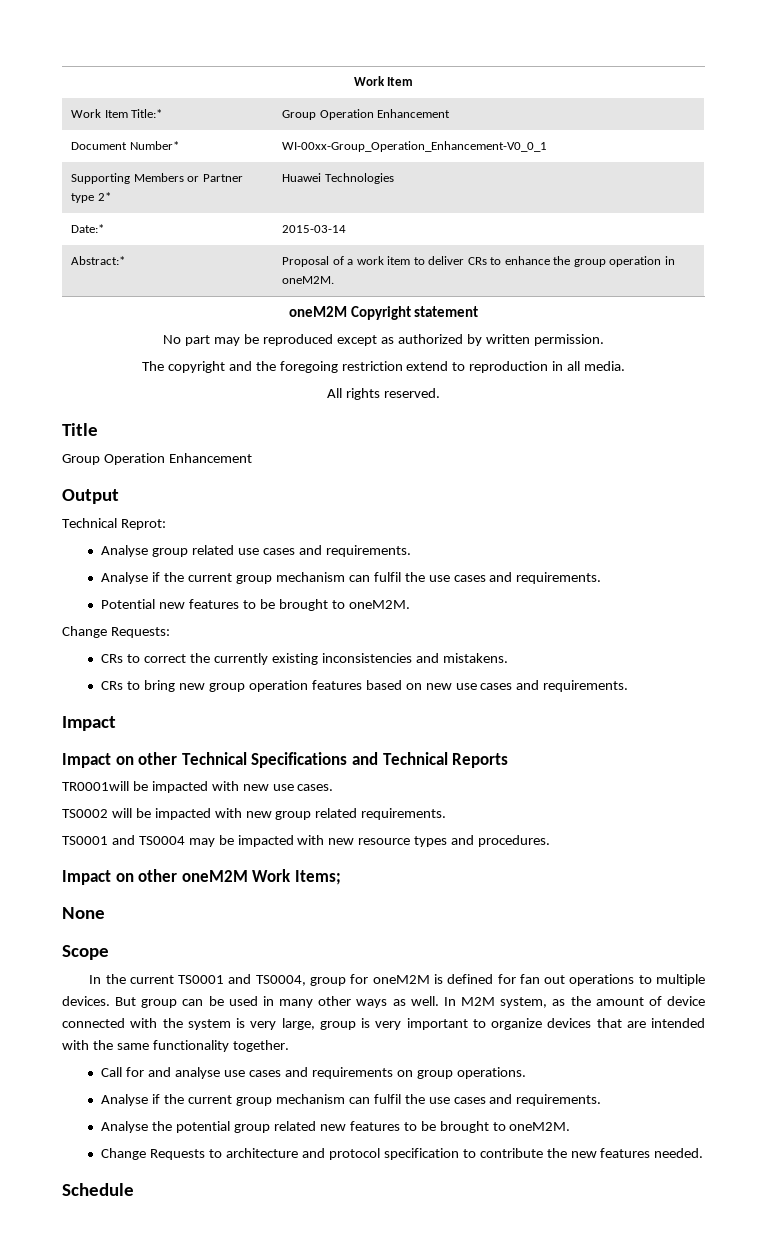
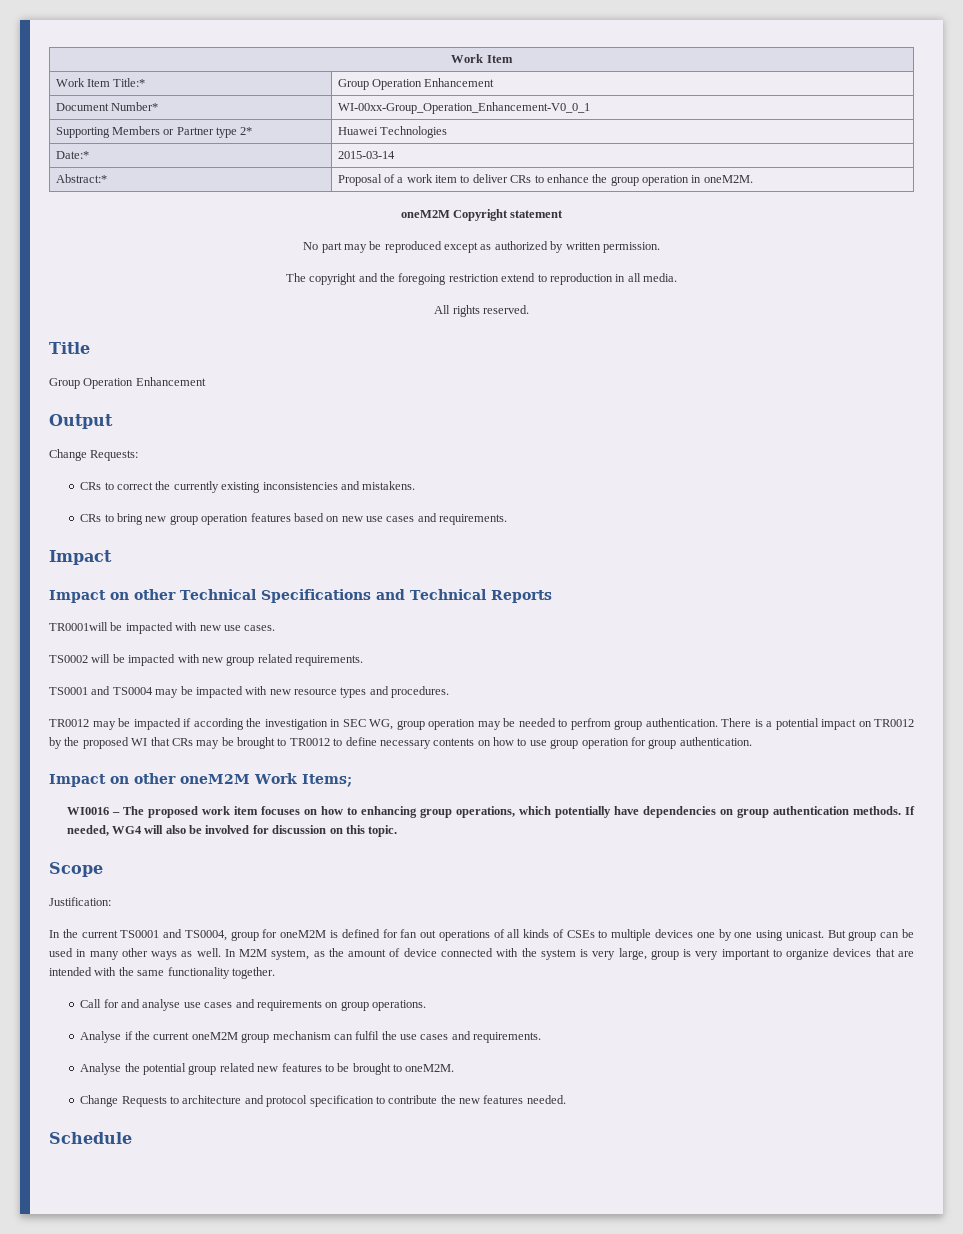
[62,518,166,530] [101,545,411,557] [101,572,602,584] [101,599,410,611] // Technical Reprot: // Analyse group related use cases and requirements. // Analyse if the current group mechanism can fulfil the use cases and requirements. // Potential new features to be brought to oneM2M. -> (113, 421) none
(551, 841) none -> [49,718,914,730] [49,737,752,749] // TR0012 may be impacted if according the investigation in SEC WG, group operation may be needed to perfrom group authentication. There is a potential impact on TR0012 by the proposed WI that CRs may be brought to TR0012 to define necessary contents on how to use group operation for group authentication.
[62,907,105,919] // None -> [66,806,916,818] [66,825,398,837] // WI0016 – The proposed work item focuses on how to enhancing group operations, which potentially have dependencies on group authentication methods. If needed, WG4 will also be involved for discussion on this topic.
(109, 952) none -> [49,897,111,906] // Justification:
[638,974,706,986] [62,996,110,1006] to multiple devices. -> [493,929,824,941] of all kinds of CSEs to multiple devices one by one using unicast.
(233, 1099) none -> [191,1032,238,1040] oneM2M

